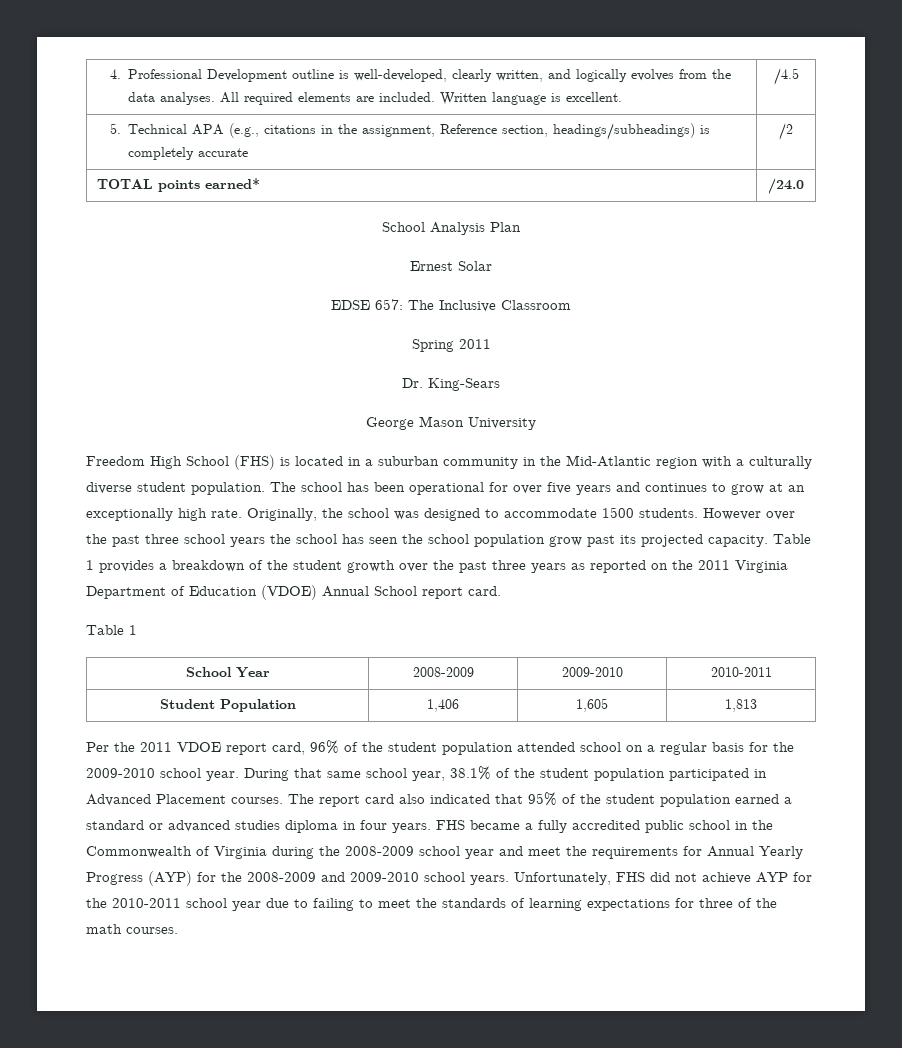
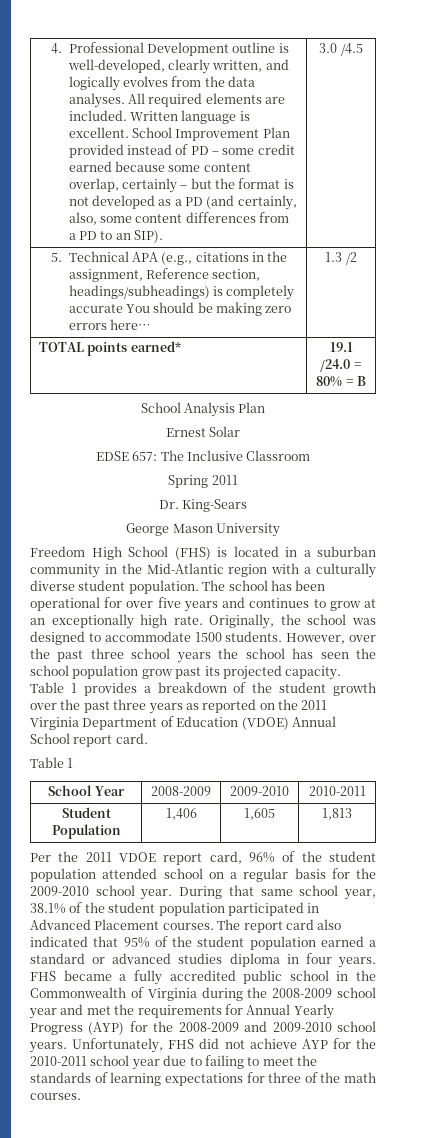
(622, 97) | -> [131,127,290,141] [68,144,295,158] [68,161,251,172] [68,178,294,193] [68,195,297,210] [68,212,290,225] [68,230,164,243] [319,43,338,53] School Improvement Plan provided instead of PD – some credit earned because some content overlap, certainly – but the format is not developed as a PD (and certainly, also, some content differences from a PD to an SIP). | 3.0
(248, 152) | -> [125,302,292,316] [68,319,151,330] [325,252,343,262] You should be making zero errors here… | 1.3
(260, 183) none -> [329,342,353,352] 19.1
(804, 186) none -> [353,362,362,369] [316,376,366,387] = 80% = B
[703,508,761,520] However -> [286,633,346,644] However,
[528,847,561,856] meet -> [86,1006,111,1015] met

